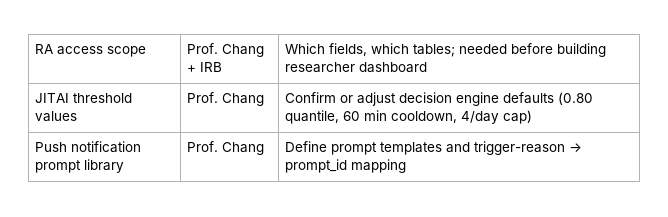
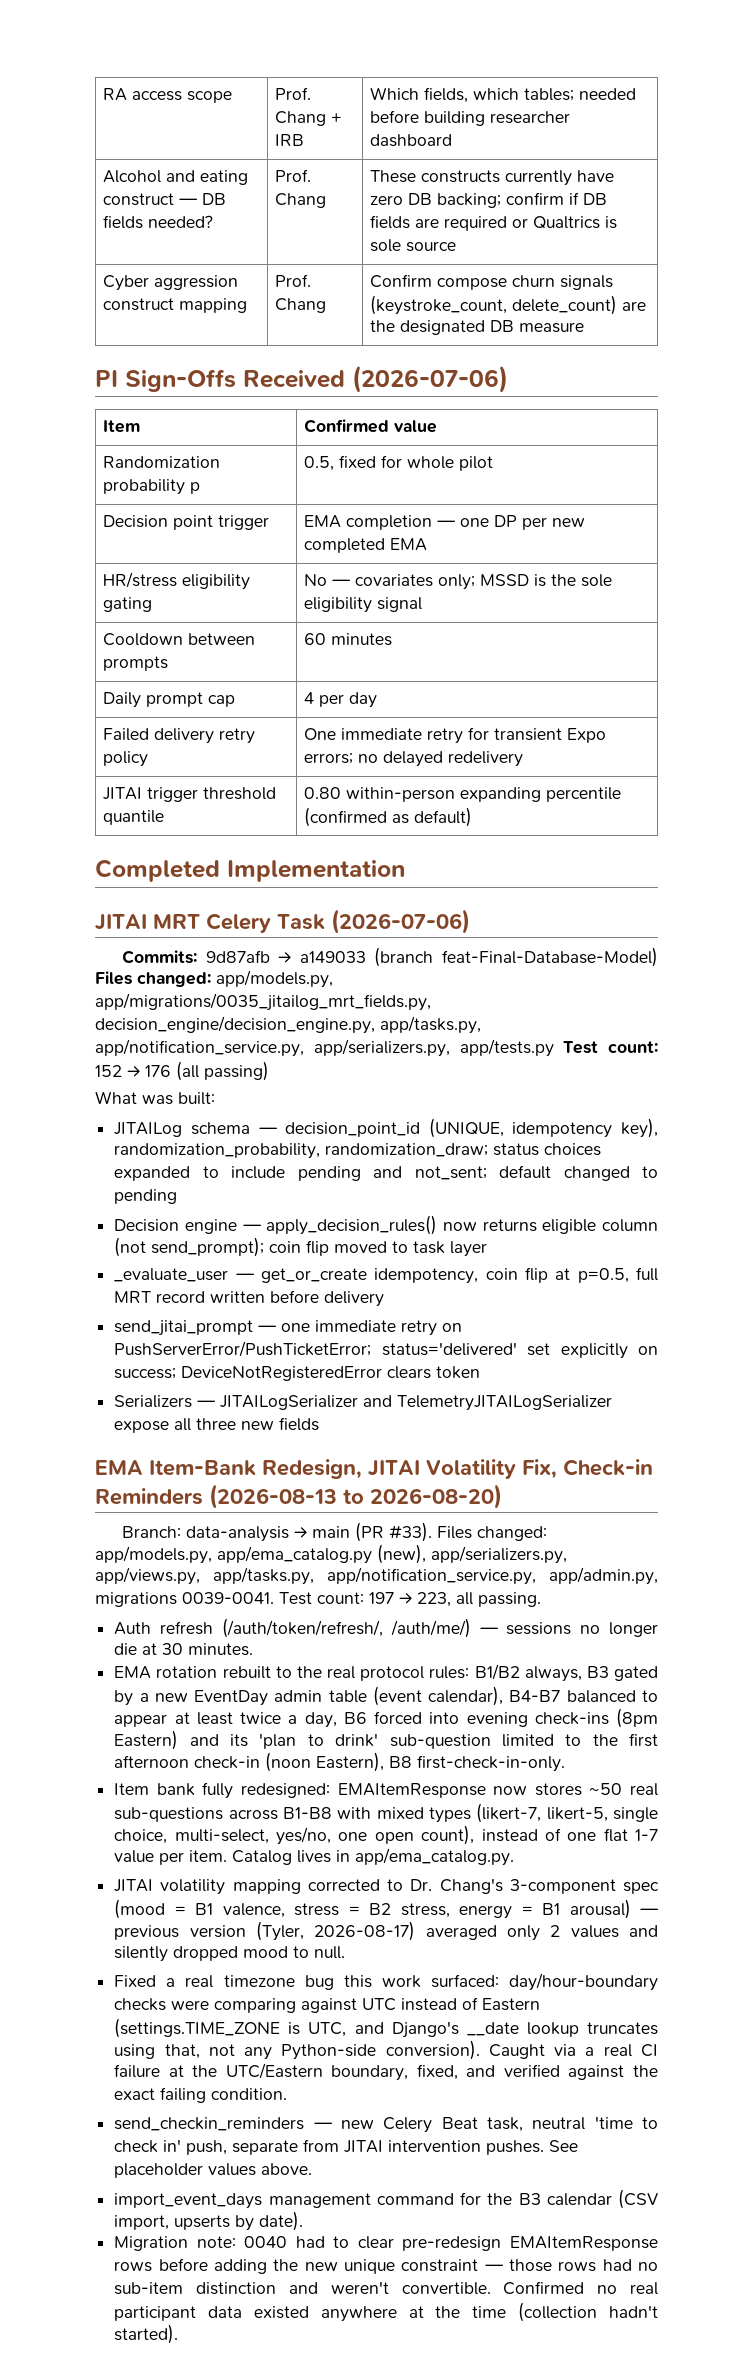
[34,93,132,103] [34,111,77,122] [186,92,264,106] [284,92,593,106] [284,110,532,124] [34,141,141,153] [34,159,124,173] [186,141,264,155] [284,141,582,155] [284,159,406,173] JITAI threshold values | Prof. Chang | Confirm or adjust decision engine defaults (0.80 quantile, 60 min cooldown, 4/day cap) // Push notification prompt library | Prof. Chang | Define prompt templates and trigger-reason → prompt_id mapping -> [102,170,248,185] [102,193,226,206] [102,215,213,229] [274,169,311,182] [274,193,326,208] [369,170,614,186] [369,192,607,208] [369,215,617,231] [369,239,456,252] [102,275,238,291] [102,298,247,313] [274,274,311,287] [274,298,326,313] [369,274,613,290] [369,295,646,315] [369,320,584,335] [95,365,508,393] [102,420,140,433] [303,419,437,433] [102,456,220,468] [102,479,200,495] [303,455,493,471] [102,515,269,530] [303,515,585,530] [303,538,427,553] [102,572,250,590] [102,597,152,612] [303,574,612,590] [303,597,422,613] [102,633,255,646] [102,656,168,671] [303,633,392,646] [102,692,235,708] [303,692,377,708] [102,728,255,744] [102,751,148,767] [303,727,606,744] [303,751,523,767] [102,787,276,802] [102,810,164,825] [303,787,621,802] [303,807,472,827] [95,859,405,882] [95,909,470,934] [121,947,658,967] [95,970,333,988] [95,993,431,1011] [95,1016,481,1034] [95,1039,658,1057] [95,1061,269,1081] [95,1091,215,1105] [114,1118,658,1138] [114,1143,602,1159] [114,1165,658,1181] [114,1189,178,1204] [114,1215,658,1235] [114,1237,488,1257] [114,1267,658,1284] [114,1290,385,1307] [114,1320,463,1336] [114,1341,658,1359] [114,1366,481,1381] [114,1395,613,1411] [114,1417,320,1433] [95,1459,653,1479] [95,1484,502,1509] [121,1522,547,1542] [95,1544,567,1564] [95,1567,658,1585] [95,1592,541,1607] [114,1618,658,1638] [114,1643,254,1656] [114,1664,659,1682] [114,1686,658,1706] [114,1708,658,1728] [114,1730,658,1750] [114,1752,566,1772] [114,1782,658,1799] [114,1803,658,1823] [114,1825,658,1845] [114,1848,515,1866] [114,1878,659,1895] [114,1899,660,1919] [114,1921,658,1941] [114,1946,346,1962] [114,1973,658,1991] [114,1997,541,2013] [114,2018,658,2038] [114,2040,658,2060] [114,2063,658,2081] [114,2087,288,2103] [114,2116,658,2133] [114,2139,579,2155] [114,2163,313,2178] [114,2189,658,2209] [114,2211,304,2231] [114,2236,658,2251] [114,2258,658,2274] [114,2281,658,2295] [114,2302,658,2322] [114,2324,179,2344] Alcohol and eating construct — DB fields needed? | Prof. Chang | These constructs currently have zero DB backing; confirm if DB fields are required or Qualtrics is sole source // Cyber aggression construct mapping | Prof. Chang | Confirm compose churn signals (keystroke_count, delete_count) are the designated DB measure // PI Sign-Offs Received (2026-07-06) // Item | Confirmed value // Randomization probability p | 0.5, fixed for whole pilot // Decision point trigger | EMA completion — one DP per new completed EMA // HR/stress eligibility gating | No — covariates only; MSSD is the sole eligibility signal // Cooldown between prompts | 60 minutes // Daily prompt cap | 4 per day // Failed delivery retry policy | One immediate retry for transient Expo errors; no delayed redelivery // JITAI trigger threshold quantile | 0.80 within-person expanding percentile (confirmed as default) // Completed Implementation // JITAI MRT Celery Task (2026-07-06) // Commits: 9d87afb → a149033 (branch feat-Final-Database-Model) Files changed: app/models.py, app/migrations/0035_jitailog_mrt_fields.py, decision_engine/decision_engine.py, app/tasks.py, app/notification_service.py, app/serializers.py, app/tests.py Test count: 152 → 176 (all passing) // What was built: // JITAILog schema — decision_point_id (UNIQUE, idempotency key), randomization_probability, randomization_draw; status choices expanded to include pending and not_sent; default changed to pending // Decision engine — apply_decision_rules() now returns eligible column (not send_prompt); coin flip moved to task layer // _evaluate_user — get_or_create idempotency, coin flip at p=0.5, full MRT record written before delivery // send_jitai_prompt — one immediate retry on PushServerError/PushTicketError; status='delivered' set explicitly on success; DeviceNotRegisteredError clears token // Serializers — JITAILogSerializer and TelemetryJITAILogSerializer expose all three new fields // EMA Item-Bank Redesign, JITAI Volatility Fix, Check-in Reminders (2026-08-13 to 2026-08-20) // Branch: data-analysis → main (PR #33). Files changed: app/models.py, app/ema_catalog.py (new), app/serializers.py, app/views.py, app/tasks.py, app/notification_service.py, app/admin.py, migrations 0039-0041. Test count: 197 → 223, all passing. // Auth refresh (/auth/token/refresh/, /auth/me/) — sessions no longer die at 30 minutes. // EMA rotation rebuilt to the real protocol rules: B1/B2 always, B3 gated by a new EventDay admin table (event calendar), B4-B7 balanced to appear at least twice a day, B6 forced into evening check-ins (8pm Eastern) and its 'plan to drink' sub-question limited to the first afternoon check-in (noon Eastern), B8 first-check-in-only. // Item bank fully redesigned: EMAItemResponse now stores ~50 real sub-questions across B1-B8 with mixed types (likert-7, likert-5, single choice, multi-select, yes/no, one open count), instead of one flat 1-7 value per item. Catalog lives in app/ema_catalog.py. // JITAI volatility mapping corrected to Dr. Chang's 3-component spec (mood = B1 valence, stress = B2 stress, energy = B1 arousal) — previous version (Tyler, 2026-08-17) averaged only 2 values and silently dropped mood to null. // Fixed a real timezone bug this work surfaced: day/hour-boundary checks were comparing against UTC instead of Eastern (settings.TIME_ZONE is UTC, and Django's __date lookup truncates using that, not any Python-side conversion). Caught via a real CI failure at the UTC/Eastern boundary, fixed, and verified against the exact failing condition. // send_checkin_reminders — new Celery Beat task, neutral 'time to check in' push, separate from JITAI intervention pushes. See placeholder values above. // import_event_days management command for the B3 calendar (CSV import, upserts by date). // Migration note: 0040 had to clear pre-redesign EMAItemResponse rows before adding the new unique constraint — those rows had no sub-item distinction and weren't convertible. Confirmed no real participant data existed anywhere at the time (collection hadn't started).

